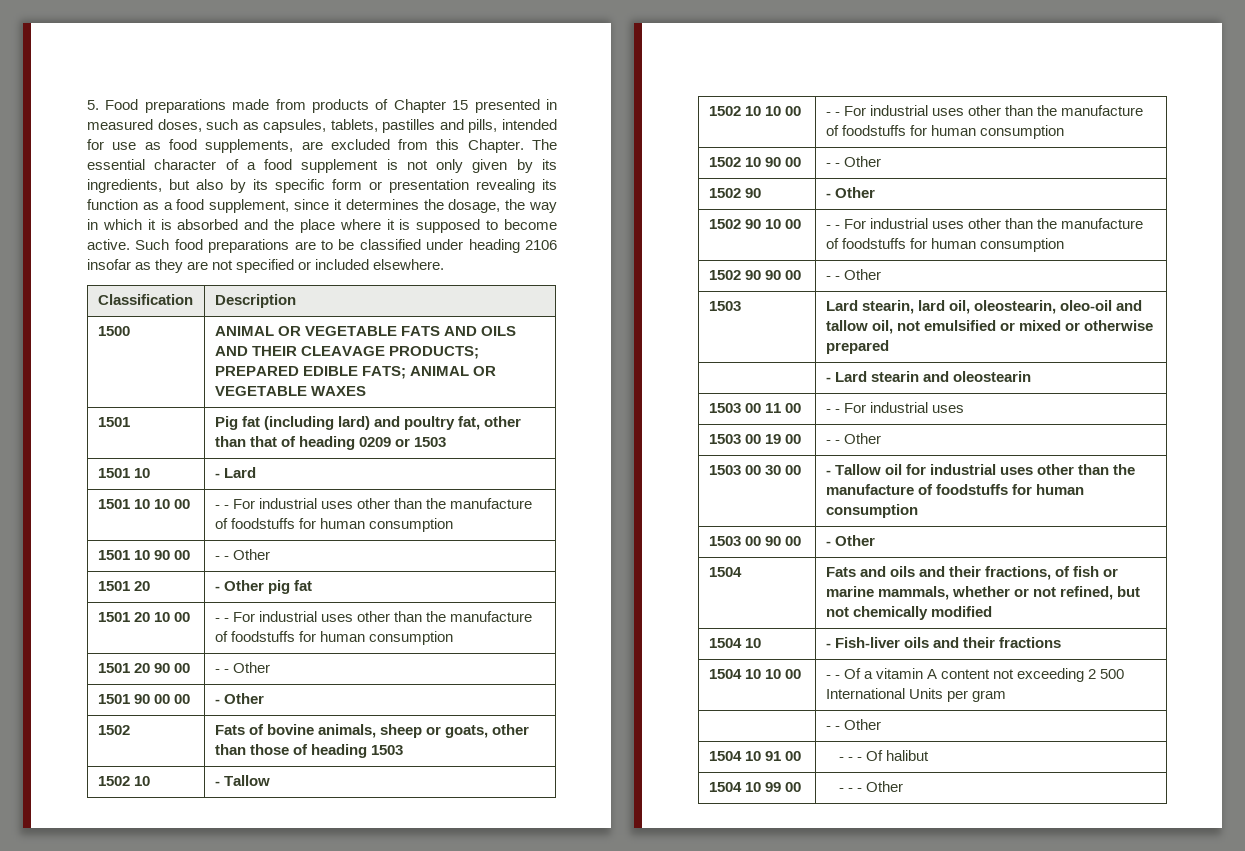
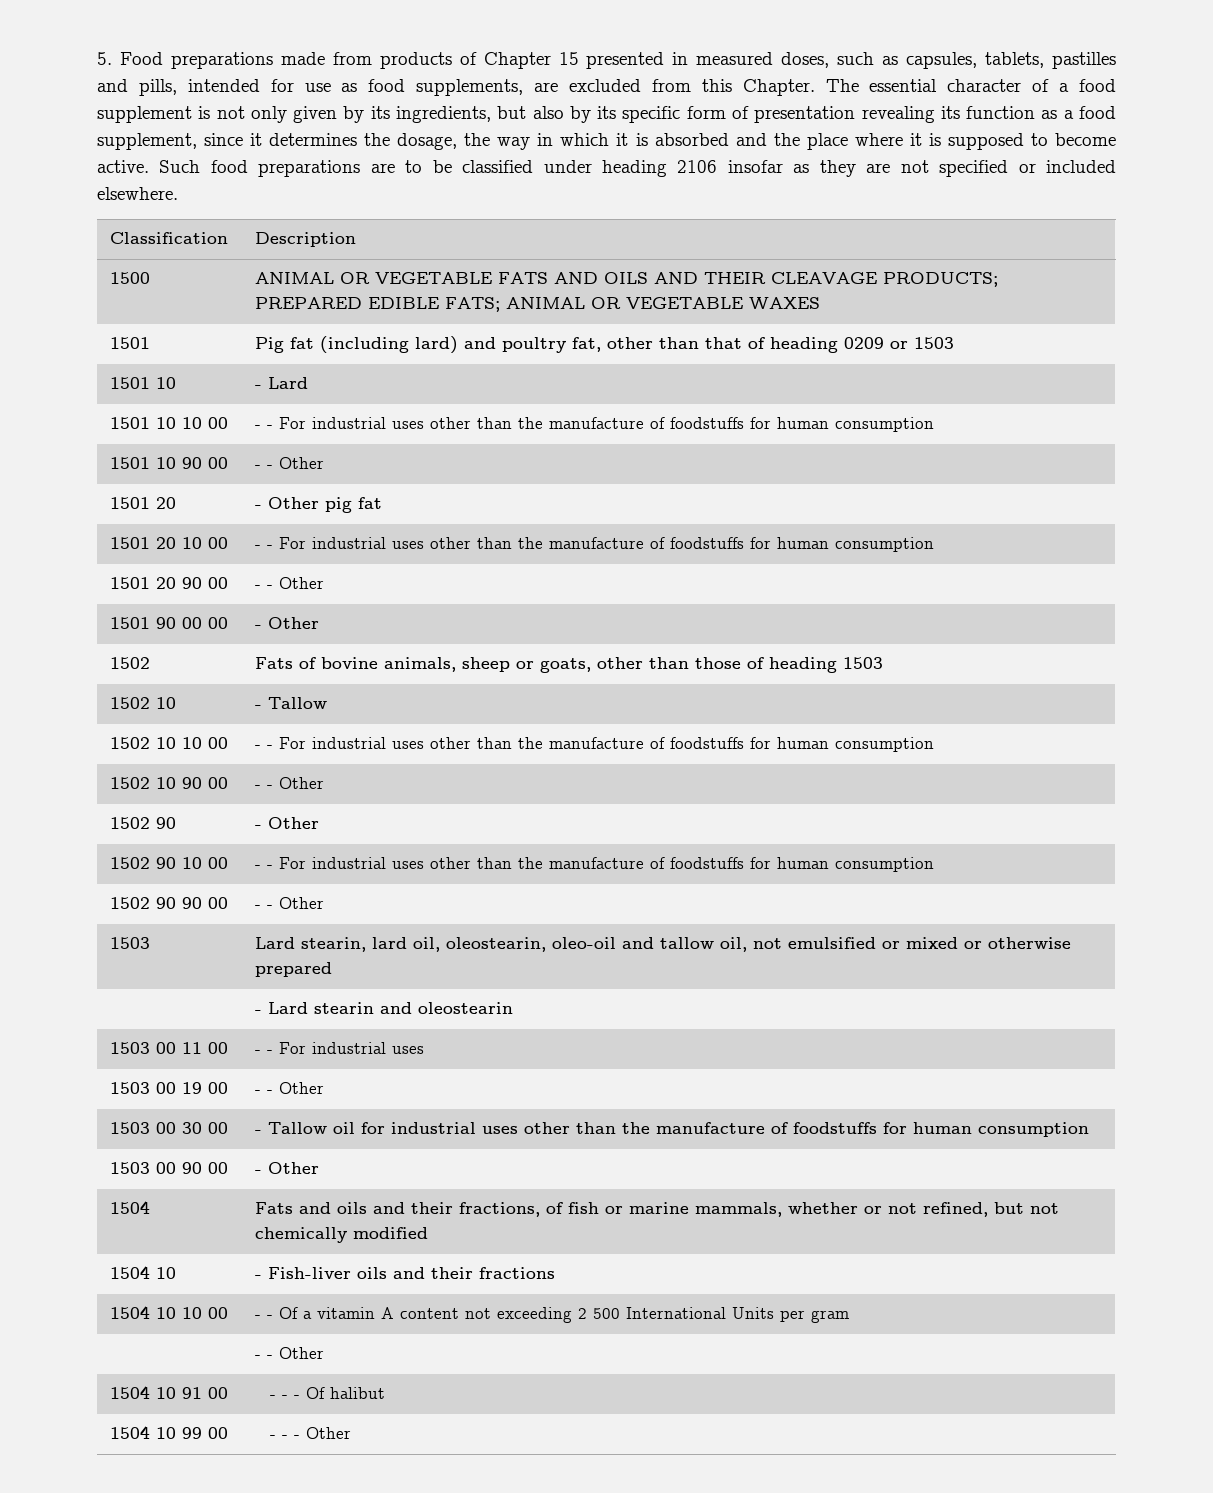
[369,181,382,190] or -> [732,106,750,119] of

